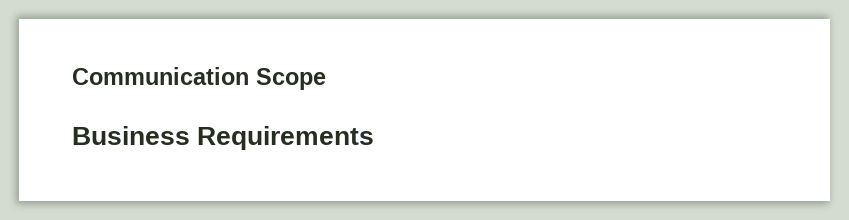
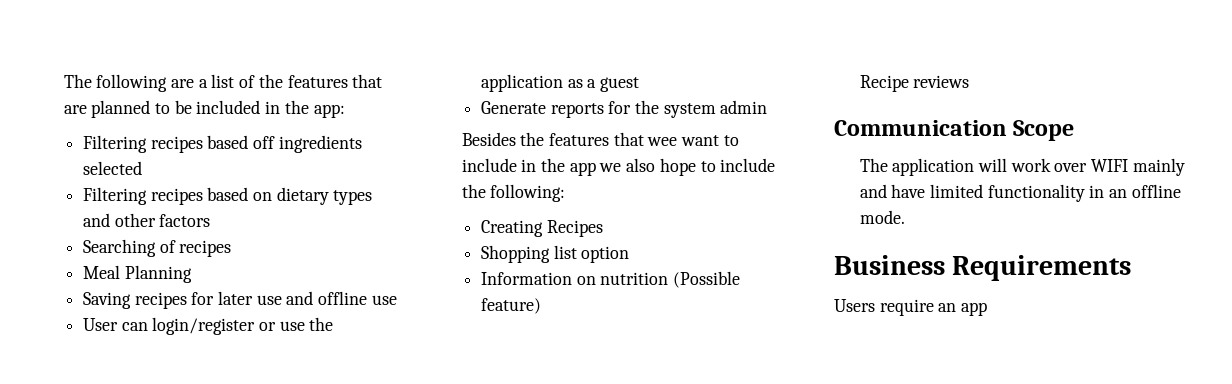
[72,67,326,90] [72,126,375,150] Communication Scope // Business Requirements -> [63,74,383,92] [63,100,345,118] [82,135,362,153] [82,161,142,175] [82,187,373,205] [82,213,211,227] [82,239,232,257] [82,265,192,283] [82,291,397,309] [82,317,334,335] [480,74,639,92] [480,100,768,118] [461,132,739,146] [461,158,776,176] [461,184,566,202] [480,220,603,237] [480,245,630,263] [480,271,740,288] [480,298,541,314] [859,75,970,92] [834,120,1075,141] [859,158,1185,176] [859,184,1181,202] [859,210,905,224] [834,255,1132,281] [834,299,988,316] The following are a list of the features that are planned to be included in the app: // Filtering recipes based off ingredients selected // Filtering recipes based on dietary types and other factors // Searching of recipes // Meal Planning // Saving recipes for later use and offline use // User can login/register or use the application as a guest // Generate reports for the system admin // Besides the features that wee want to include in the app we also hope to include the following: // Creating Recipes // Shopping list option // Information on nutrition (Possible feature) // Recipe reviews // Communication Scope // The application will work over WIFI mainly and have limited functionality in an offline mode. // Business Requirements // Users require an app

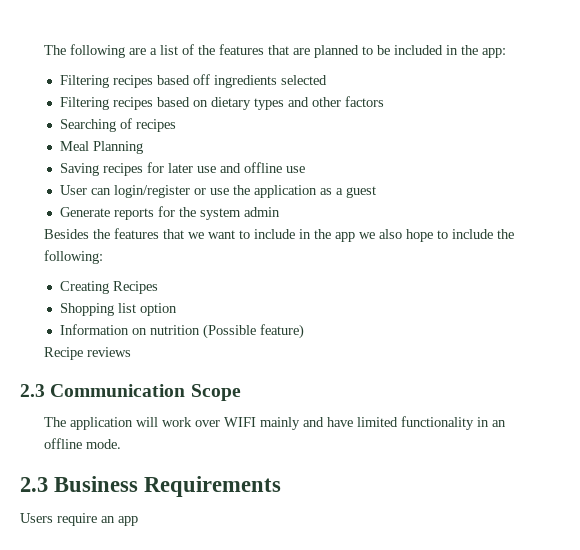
[647,137,678,146] wee -> [187,232,204,239] we
(970, 81) none -> [20,384,45,397] 2.3
(905, 217) none -> [20,477,48,492] 2.3

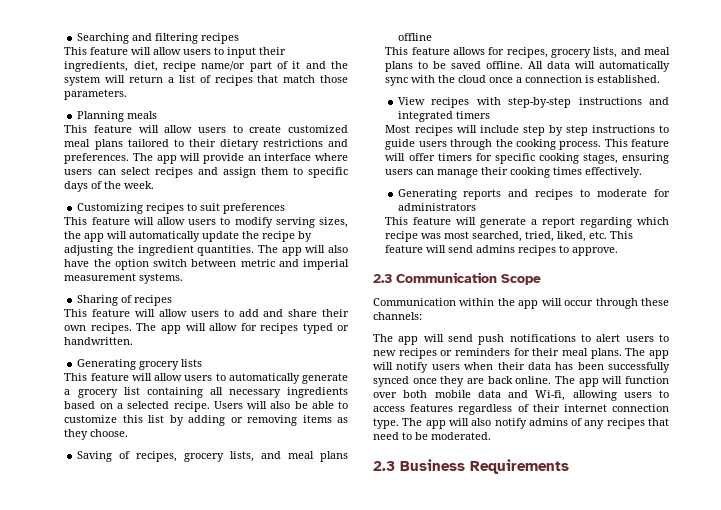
[43,44,506,58] [59,74,327,88] [59,96,384,110] [59,118,176,132] [59,141,143,154] [59,162,305,176] [59,185,376,198] [59,206,280,220] [43,228,514,242] [43,250,103,264] [59,281,158,294] [59,303,177,316] [59,324,304,339] [43,347,131,360] [20,384,241,401] [43,416,506,430] [43,438,121,449] The following are a list of the features that are planned to be included in the app: // Filtering recipes based off ingredients selected // Filtering recipes based on dietary types and other factors // Searching of recipes // Meal Planning // Saving recipes for later use and offline use // User can login/register or use the application as a guest // Generate reports for the system admin // Besides the features that we want to include in the app we also hope to include the following: // Creating Recipes // Shopping list option // Information on nutrition (Possible feature) // Recipe reviews // 2.3 Communication Scope // The application will work over WIFI mainly and have limited functionality in an offline mode. -> [76,33,239,44] [64,47,287,58] [64,61,348,72] [64,75,349,86] [64,89,128,100] [76,111,157,122] [64,125,348,133] [64,139,348,150] [64,153,349,164] [64,167,348,178] [64,181,155,192] [76,203,285,214] [64,217,348,228] [64,231,313,242] [64,245,349,256] [64,259,349,270] [64,273,184,284] [76,295,172,306] [64,309,350,317] [64,323,349,334] [64,337,134,345] [76,359,202,370] [64,373,348,384] [64,387,348,398] [64,401,349,412] [64,415,348,426] [64,429,129,440] [76,451,348,462] [397,33,432,41] [385,47,670,58] [385,61,670,72] [385,75,661,86] [397,97,669,108] [397,111,490,122] [385,125,669,136] [385,139,669,150] [385,153,669,164] [385,167,643,178] [397,189,670,200] [397,203,476,211] [385,217,669,228] [385,231,634,242] [385,245,619,256] [373,272,541,285] [373,298,669,309] [373,312,422,320] [373,334,669,345] [373,348,669,359] [373,362,670,373] [373,376,669,387] [373,390,669,401] [373,404,669,415] [373,418,669,429] [373,432,491,440] Searching and filtering recipes // This feature will allow users to input their ingredients, diet, recipe name/or part of it and the system will return a list of recipes that match those parameters. // Planning meals // This feature will allow users to create customized meal plans tailored to their dietary restrictions and preferences. The app will provide an interface where users can select recipes and assign them to specific days of the week. // Customizing recipes to suit preferences // This feature will allow users to modify serving sizes, the app will automatically update the recipe by adjusting the ingredient quantities. The app will also have the option switch between metric and imperial measurement systems. // Sharing of recipes // This feature will allow users to add and share their own recipes. The app will allow for recipes typed or handwritten. // Generating grocery lists // This feature will allow users to automatically generate a grocery list containing all necessary ingredients based on a selected recipe. Users will also be able to customize this list by adding or removing items as they choose. // Saving of recipes, grocery lists, and meal plans offline // This feature allows for recipes, grocery lists, and meal plans to be saved offline. All data will automatically sync with the cloud once a connection is established. // View recipes with step-by-step instructions and integrated timers // Most recipes will include step by step instructions to guide users through the cooking process. This feature will offer timers for specific cooking stages, ensuring users can manage their cooking times effectively. // Generating reports and recipes to moderate for administrators // This feature will generate a report regarding which recipe was most searched, tried, liked, etc. This feature will send admins recipes to approve. // 2.3 Communication Scope // Communication within the app will occur through these channels: // The app will send push notifications to alert users to new recipes or reminders for their meal plans. The app will notify users when their data has been successfully synced once they are back online. The app will function over both mobile data and Wi-fi, allowing users to access features regardless of their internet connection type. The app will also notify admins of any recipes that need to be moderated.
[20,513,138,526] // Users require an app -> (569, 466) none

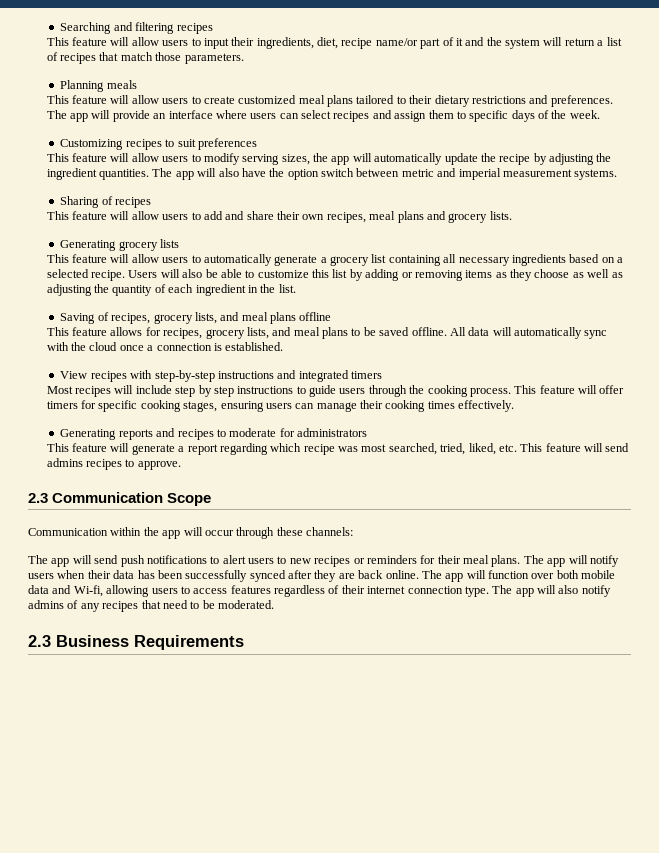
[90,323,349,334] [64,337,134,345] recipes. The app will allow for recipes typed or handwritten. -> [326,211,512,223] recipes, meal plans and grocery lists.
[90,429,129,437] choose. -> [534,269,623,278] [46,284,296,296] choose as well as adjusting the quantity of each ingredient in the list.
[412,378,437,384] once -> [288,570,312,579] after

